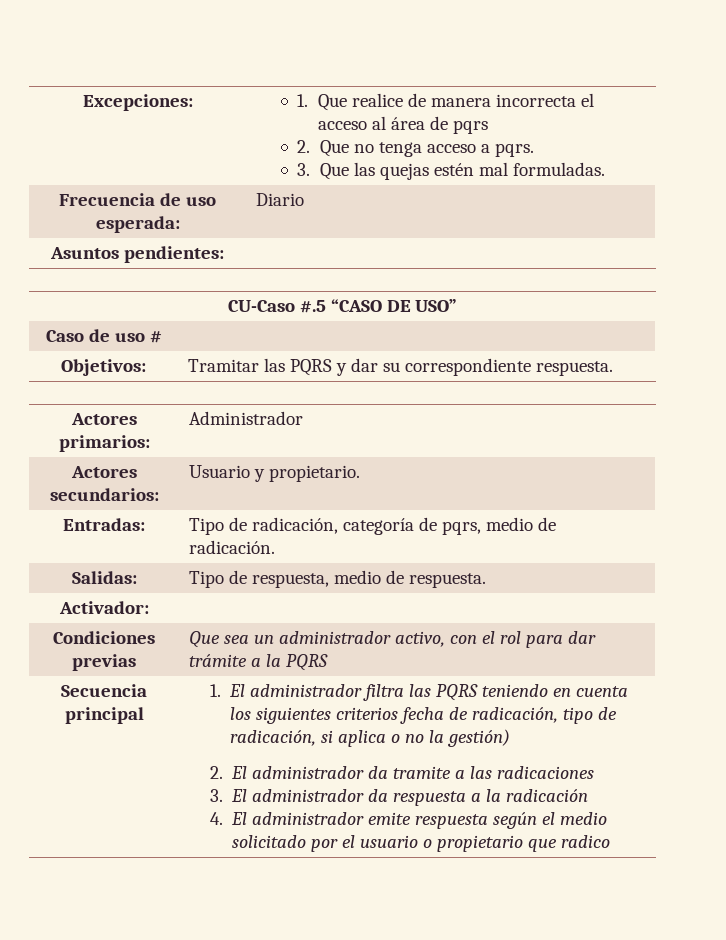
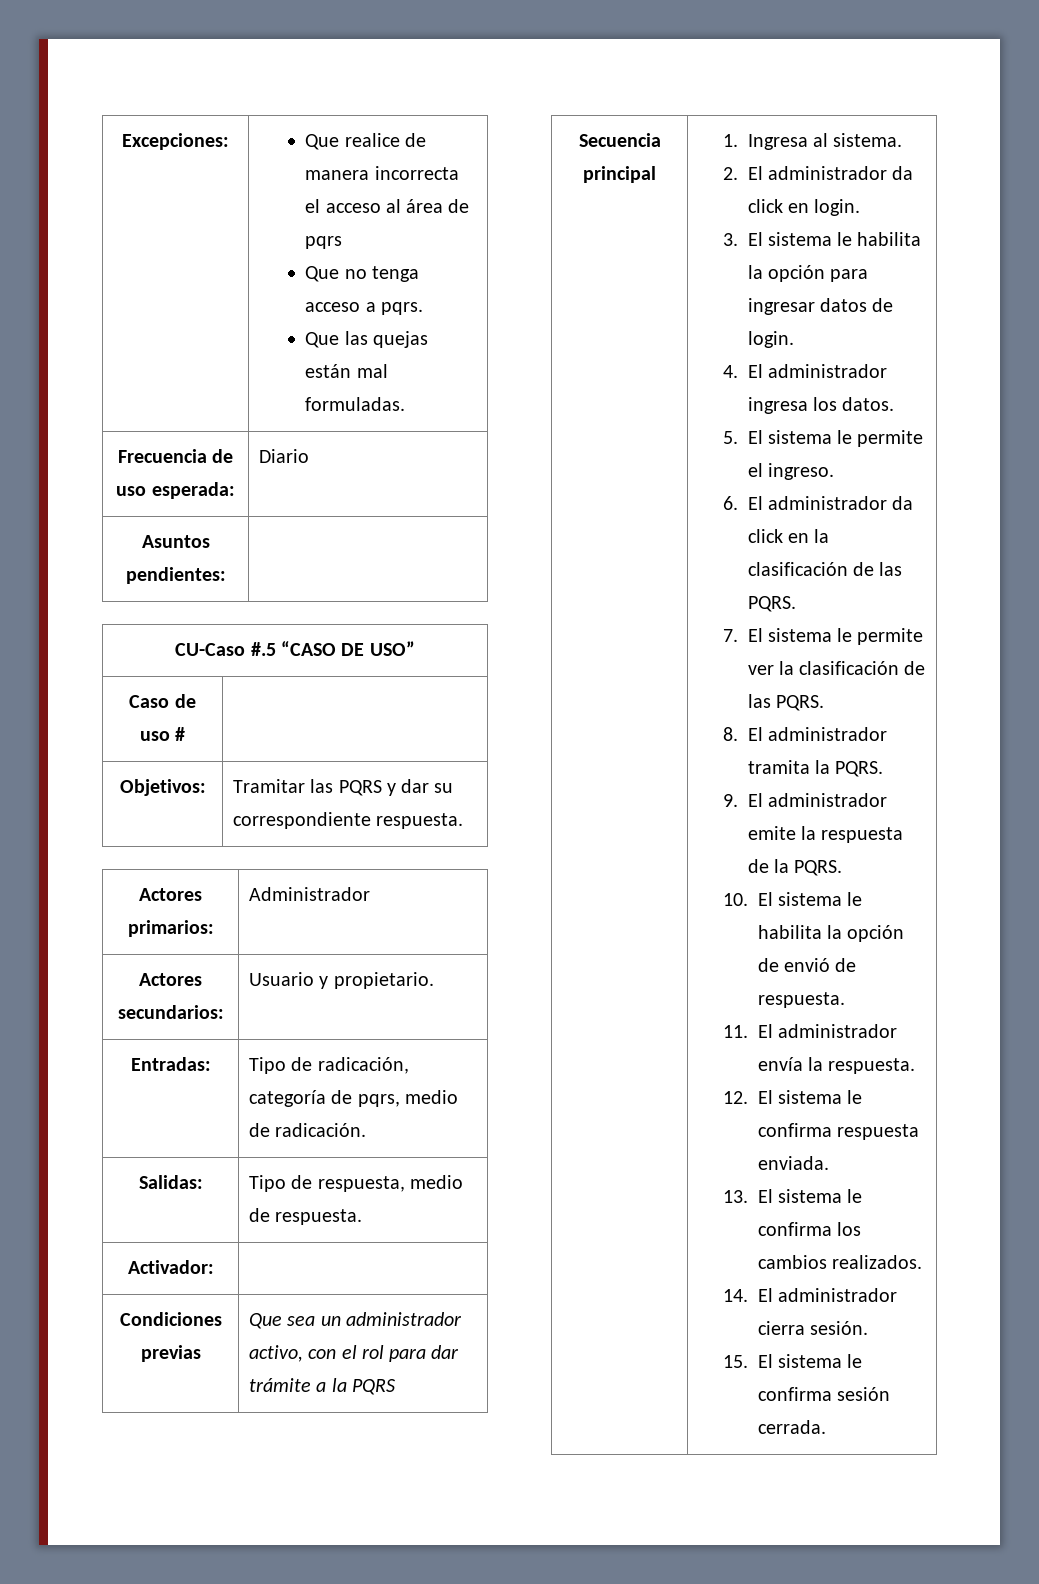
[297,94,309,107] 1. -> (229, 141) none
[297,140,311,153] 2. -> (343, 242) none
[297,163,311,176] 3. -> (423, 308) none
[433,163,474,176] estén -> [305,364,352,378] están
[229,684,629,701] [230,707,618,724] [230,729,511,747] [210,766,595,779] [210,789,589,806] [210,812,608,829] [232,835,611,852] El administrador filtra las PQRS teniendo en cuenta los siguientes criterios fecha de radicación, tipo de radicación, si aplica o no la gestión) // 2. El administrador da tramite a las radicaciones // 3. El administrador da respuesta a la radicación // 4. El administrador emite respuesta según el medio solicitado por el usuario o propietario que radico -> [747,133,903,150] [722,166,914,180] [747,199,861,216] [722,232,922,246] [747,265,869,282] [747,298,894,315] [747,331,794,348] [722,364,887,378] [747,397,895,414] [722,430,924,447] [747,463,834,480] [722,496,914,510] [747,529,830,543] [747,562,903,576] [747,596,796,612] [722,628,924,645] [747,661,926,675] [747,694,824,711] [722,727,887,741] [747,760,884,777] [722,793,887,807] [747,826,904,843] [747,859,843,876] [722,892,863,906] [757,925,905,942] [757,958,857,972] [757,992,845,1008] [722,1024,897,1038] [757,1057,916,1074] [722,1090,863,1104] [757,1123,919,1140] [757,1156,829,1170] [722,1189,863,1203] [757,1222,861,1236] [757,1255,922,1269] [722,1288,897,1302] [757,1321,868,1335] [722,1354,863,1368] [757,1387,890,1401] [757,1420,826,1434] Ingresa al sistema. // 2. El administrador da click en login. // 3. El sistema le habilita la opción para ingresar datos de login. // 4. El administrador ingresa los datos. // 5. El sistema le permite el ingreso. // 6. El administrador da click en la clasificación de las PQRS. // 7. El sistema le permite ver la clasificación de las PQRS. // 8. El administrador tramita la PQRS. // 9. El administrador emite la respuesta de la PQRS. // 10. El sistema le habilita la opción de envió de respuesta. // 11. El administrador envía la respuesta. // 12. El sistema le confirma respuesta enviada. // 13. El sistema le confirma los cambios realizados. // 14. El administrador cierra sesión. // 15. El sistema le confirma sesión cerrada.

